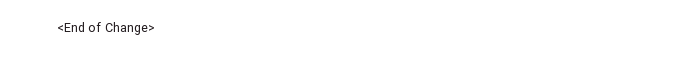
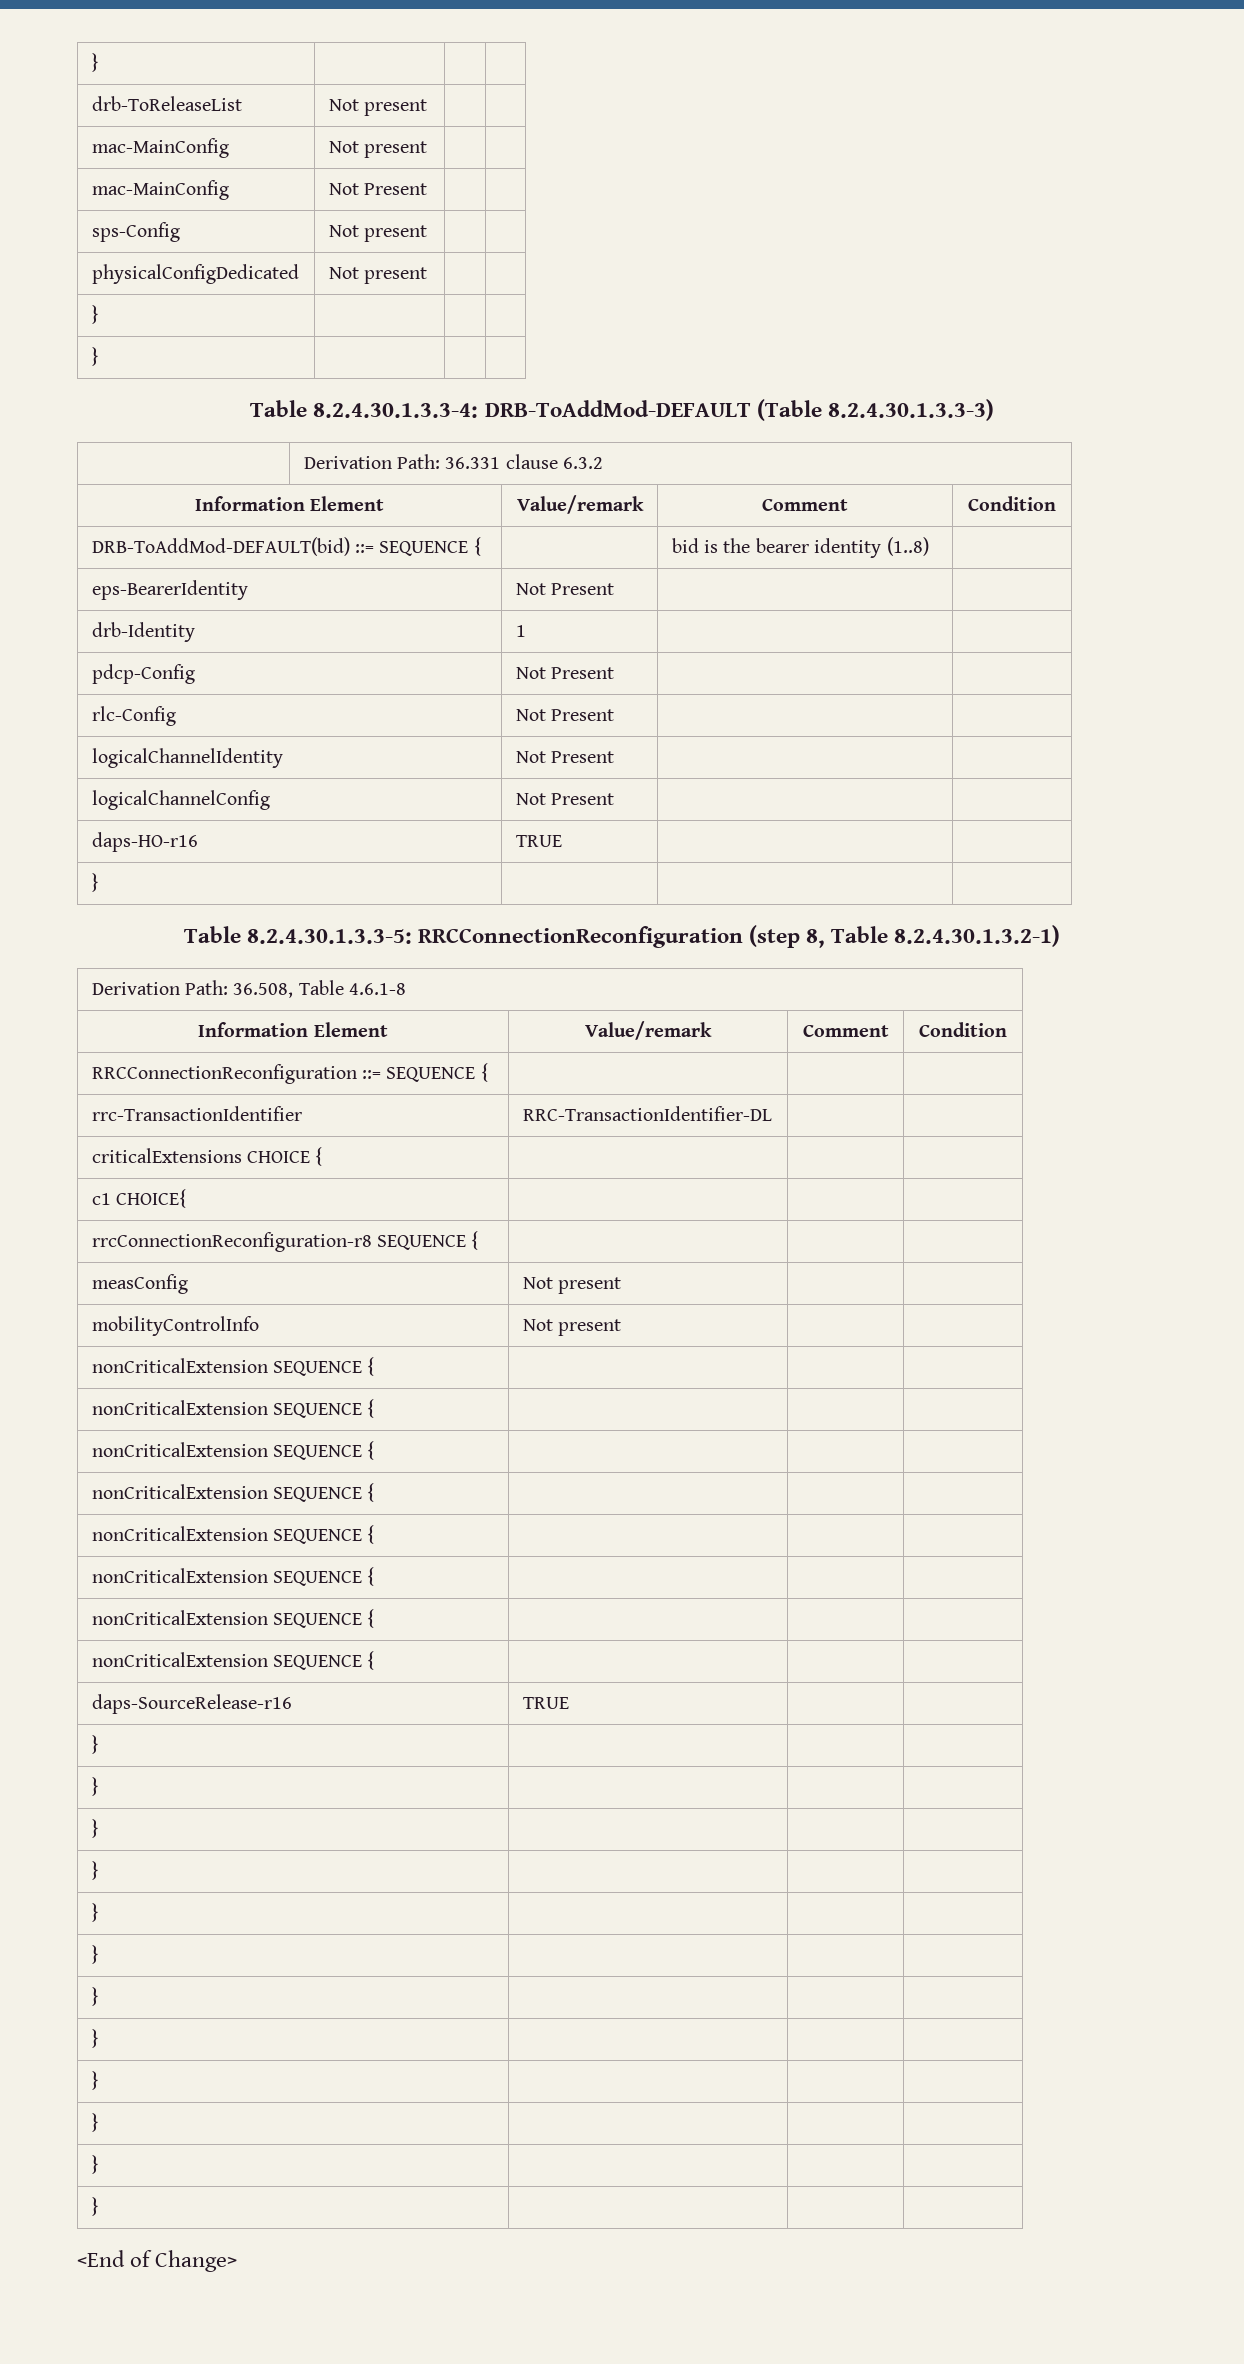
(57, 27) none -> [91,53,99,72] [91,96,242,111] [328,99,428,116] [91,138,229,158] [328,141,428,158] [91,180,229,200] [328,183,428,195] [91,222,180,242] [328,225,428,242] [91,264,299,284] [328,267,428,284] [91,305,99,324] [91,347,99,366] [250,399,994,421] [303,454,604,469] [194,496,385,511] [516,495,644,514] [762,498,848,511] [968,496,1056,511] [91,537,481,556] [671,537,929,558] [91,580,248,600] [515,583,615,595] [91,622,195,642] [515,625,526,637] [91,664,195,684] [515,667,615,679] [91,706,176,726] [515,709,615,721] [91,748,283,768] [515,751,615,763] [91,790,270,810] [515,793,615,805] [91,832,198,852] [515,835,562,847] [91,873,99,892] [183,925,1061,948] [91,980,407,998] [198,1022,388,1037] [585,1021,712,1040] [802,1024,889,1037] [919,1022,1007,1037] [91,1063,488,1084] [91,1106,302,1121] [522,1106,772,1121] [91,1147,323,1166] [91,1189,187,1208] [91,1231,479,1252] [91,1274,188,1294] [522,1277,622,1294] [91,1316,259,1336] [522,1319,622,1336] [91,1357,375,1376] [91,1399,375,1418] [91,1441,375,1460] [91,1483,375,1502] [91,1525,375,1544] [91,1567,375,1586] [91,1609,375,1628] [91,1651,375,1670] [91,1694,292,1714] [522,1697,569,1709] [91,1735,99,1754] [91,1777,99,1796] [91,1819,99,1838] [91,1861,99,1880] [91,1903,99,1922] [91,1945,99,1964] [91,1987,99,2006] [91,2029,99,2048] [91,2071,99,2090] [91,2113,99,2132] [91,2155,99,2174] [91,2197,99,2216] } | | | // drb-ToReleaseList | Not present | | // mac-MainConfig | Not present | | // mac-MainConfig | Not Present | | // sps-Config | Not present | | // physicalConfigDedicated | Not present | | // } | | | // } | | | // Table 8.2.4.30.1.3.3-4: DRB-ToAddMod-DEFAULT (Table 8.2.4.30.1.3.3-3) // | Derivation Path: 36.331 clause 6.3.2 // Information Element | Value/remark | Comment | Condition // DRB-ToAddMod-DEFAULT(bid) ::= SEQUENCE { | | bid is the bearer identity (1..8) | // eps-BearerIdentity | Not Present | | // drb-Identity | 1 | | // pdcp-Config | Not Present | | // rlc-Config | Not Present | | // logicalChannelIdentity | Not Present | | // logicalChannelConfig | Not Present | | // daps-HO-r16 | TRUE | | // } | | | // Table 8.2.4.30.1.3.3-5: RRCConnectionReconfiguration (step 8, Table 8.2.4.30.1.3.2-1) // Derivation Path: 36.508, Table 4.6.1-8 // Information Element | Value/remark | Comment | Condition // RRCConnectionReconfiguration ::= SEQUENCE { | | | // rrc-TransactionIdentifier | RRC-TransactionIdentifier-DL | | // criticalExtensions CHOICE { | | | // c1 CHOICE{ | | | // rrcConnectionReconfiguration-r8 SEQUENCE { | | | // measConfig | Not present | | // mobilityControlInfo | Not present | | // nonCriticalExtension SEQUENCE { | | | // nonCriticalExtension SEQUENCE { | | | // nonCriticalExtension SEQUENCE { | | | // nonCriticalExtension SEQUENCE { | | | // nonCriticalExtension SEQUENCE { | | | // nonCriticalExtension SEQUENCE { | | | // nonCriticalExtension SEQUENCE { | | | // nonCriticalExtension SEQUENCE { | | | // daps-SourceRelease-r16 | TRUE | | // } | | | // } | | | // } | | | // } | | | // } | | | // } | | | // } | | | // } | | | // } | | | // } | | | // } | | | // } | | | //

